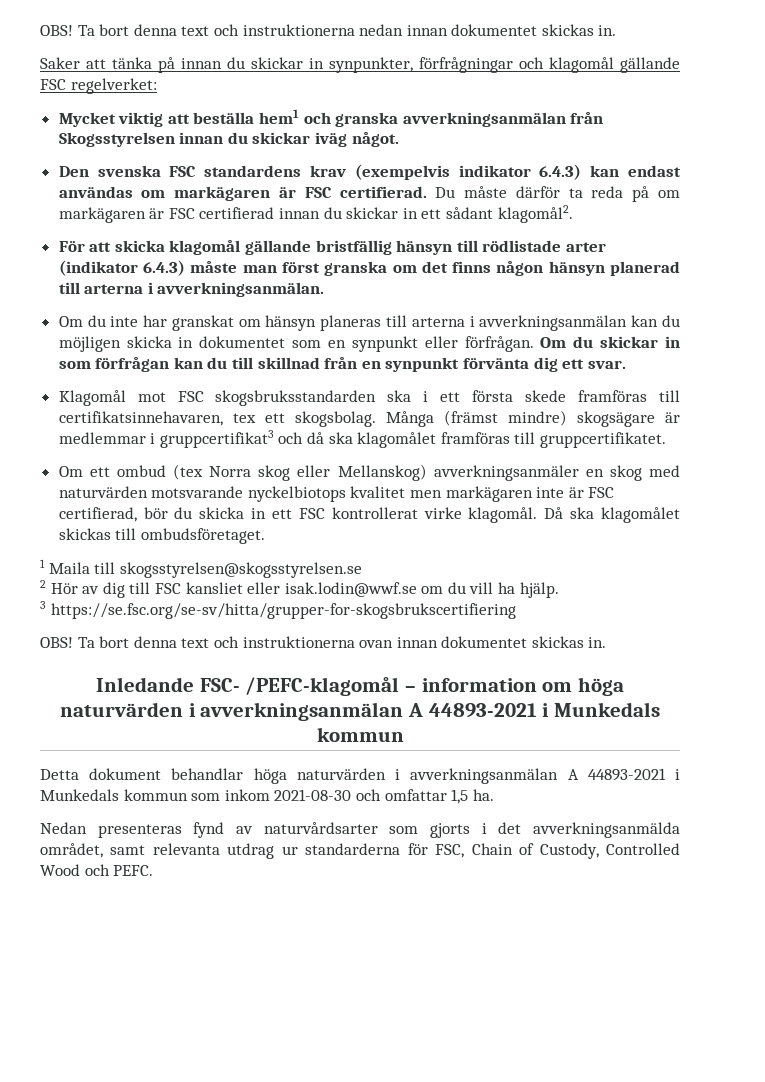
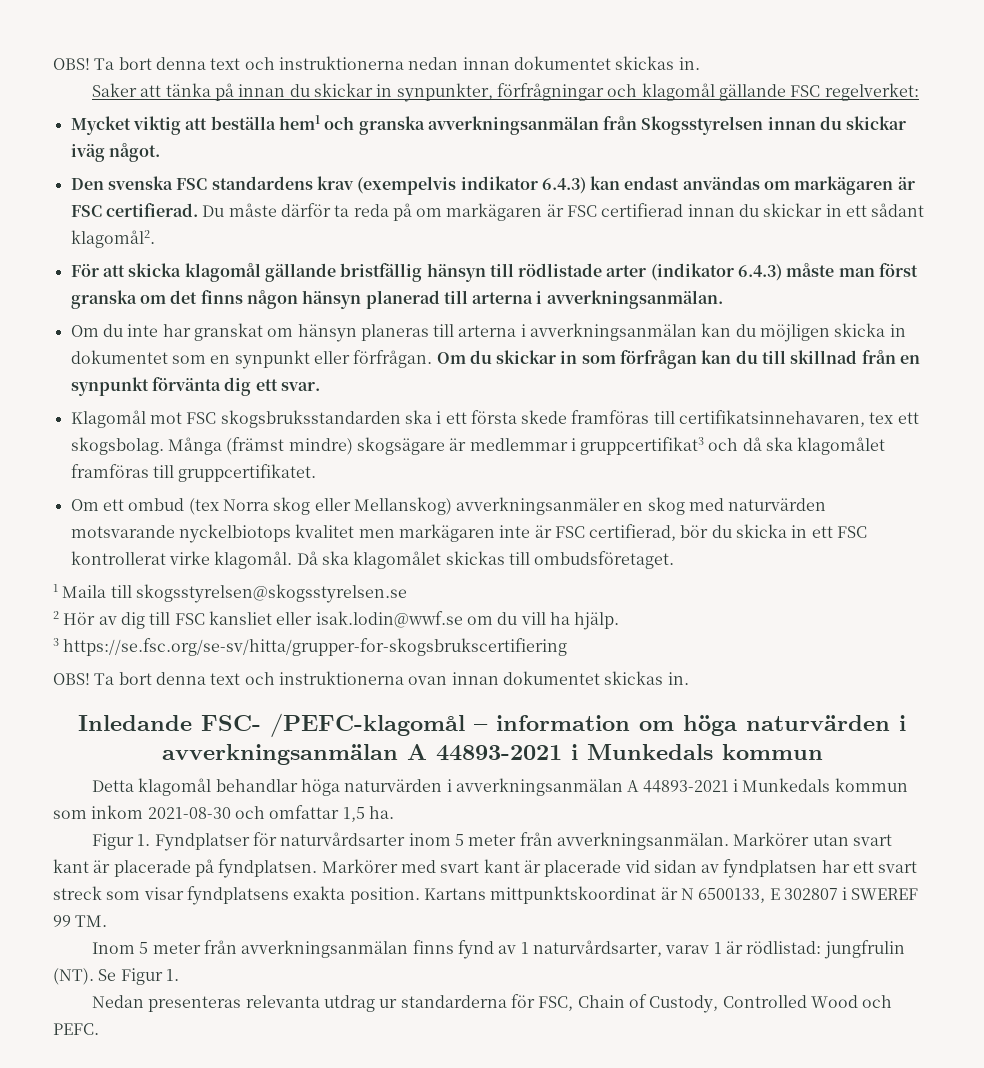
[89,768,162,780] dokument -> [138,778,212,796] klagomål
[40,822,680,838] [40,843,146,858] Nedan presenteras fynd av naturvårdsarter som gjorts i det avverkningsanmälda området, samt -> [92,832,892,851] [53,859,918,878] [53,886,919,905] [53,915,108,927] [92,940,905,959] [53,968,179,985] [92,995,242,1012] Figur 1. Fyndplatser för naturvårdsarter inom 5 meter från avverkningsanmälan. Markörer utan svart kant är placerade på fyndplatsen. Markörer med svart kant är placerade vid sidan av fyndplatsen har ett svart streck som visar fyndplatsens exakta position. Kartans mittpunktskoordinat är N 6500133, E 302807 i SWEREF 99 TM. // Inom 5 meter från avverkningsanmälan finns fynd av 1 naturvårdsarter, varav 1 är rödlistad: jungfrulin (NT). Se Figur 1. // Nedan presenteras

